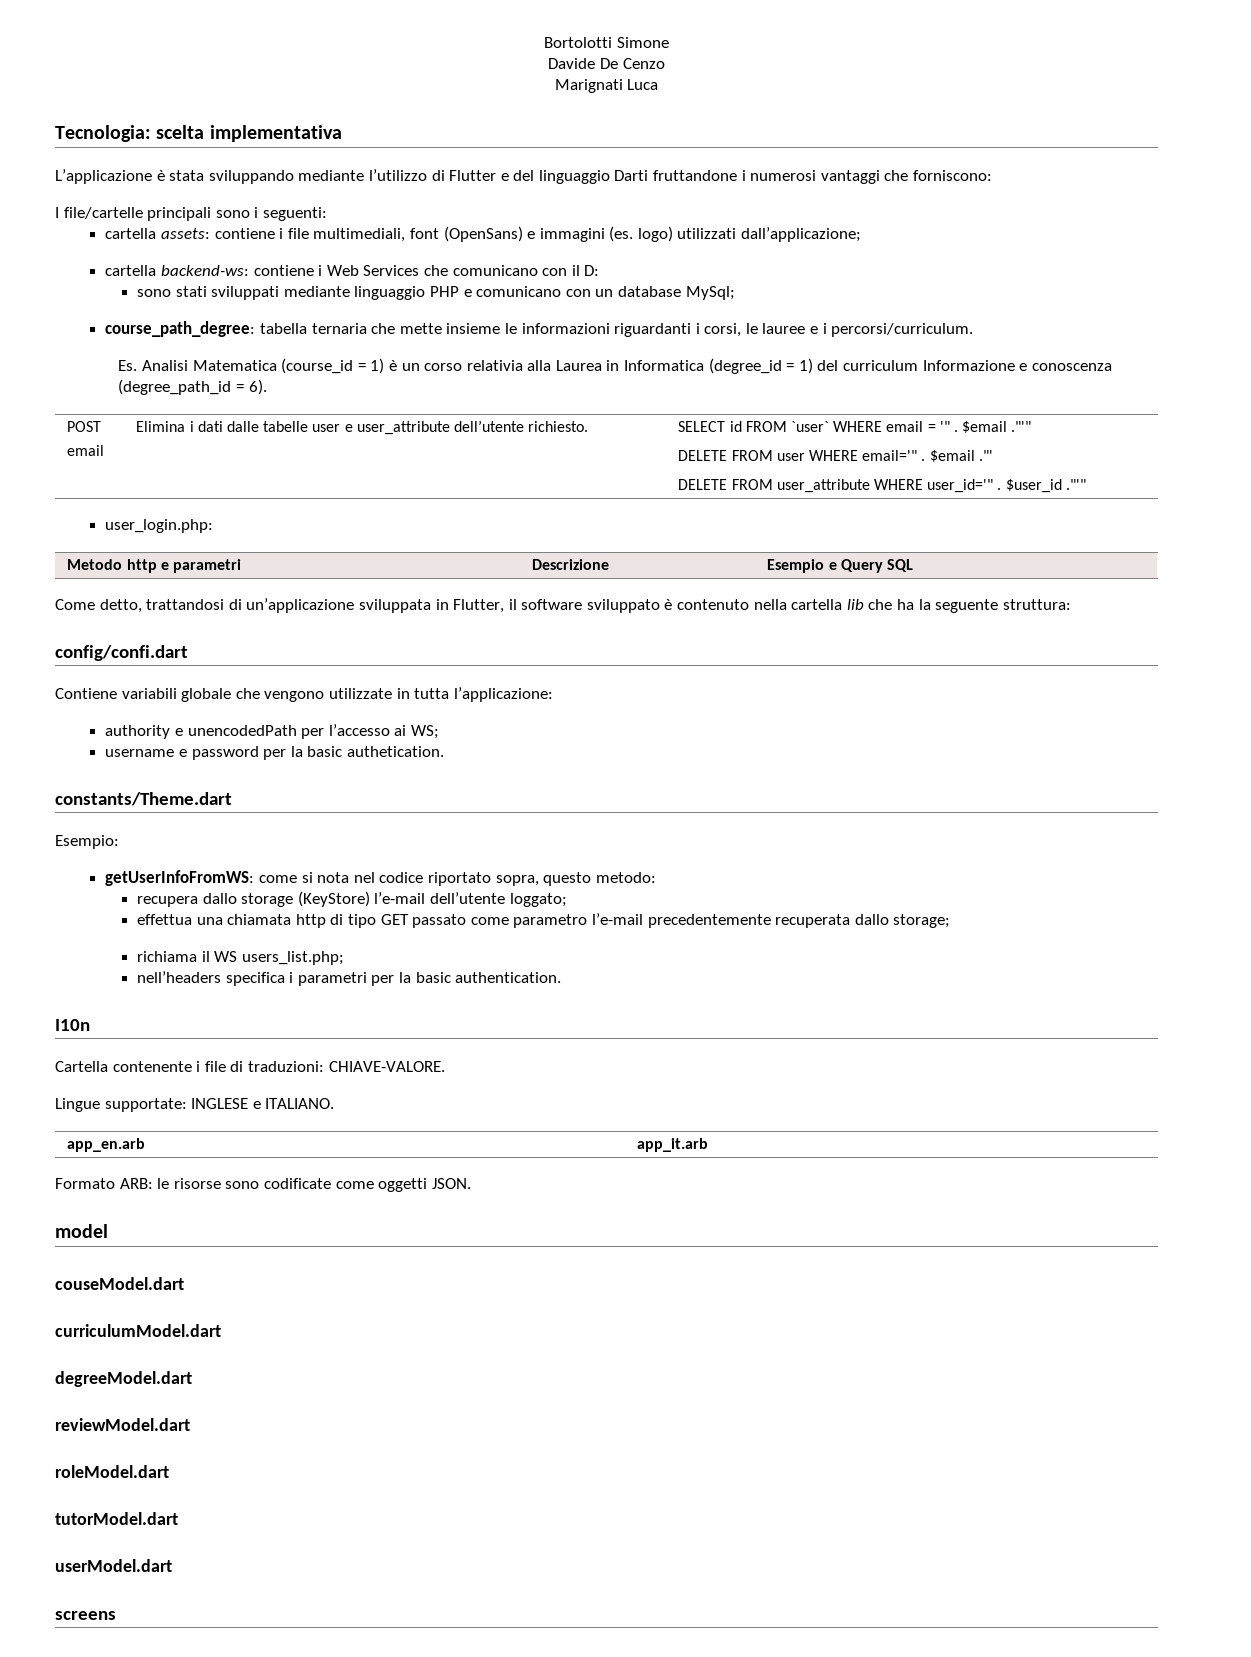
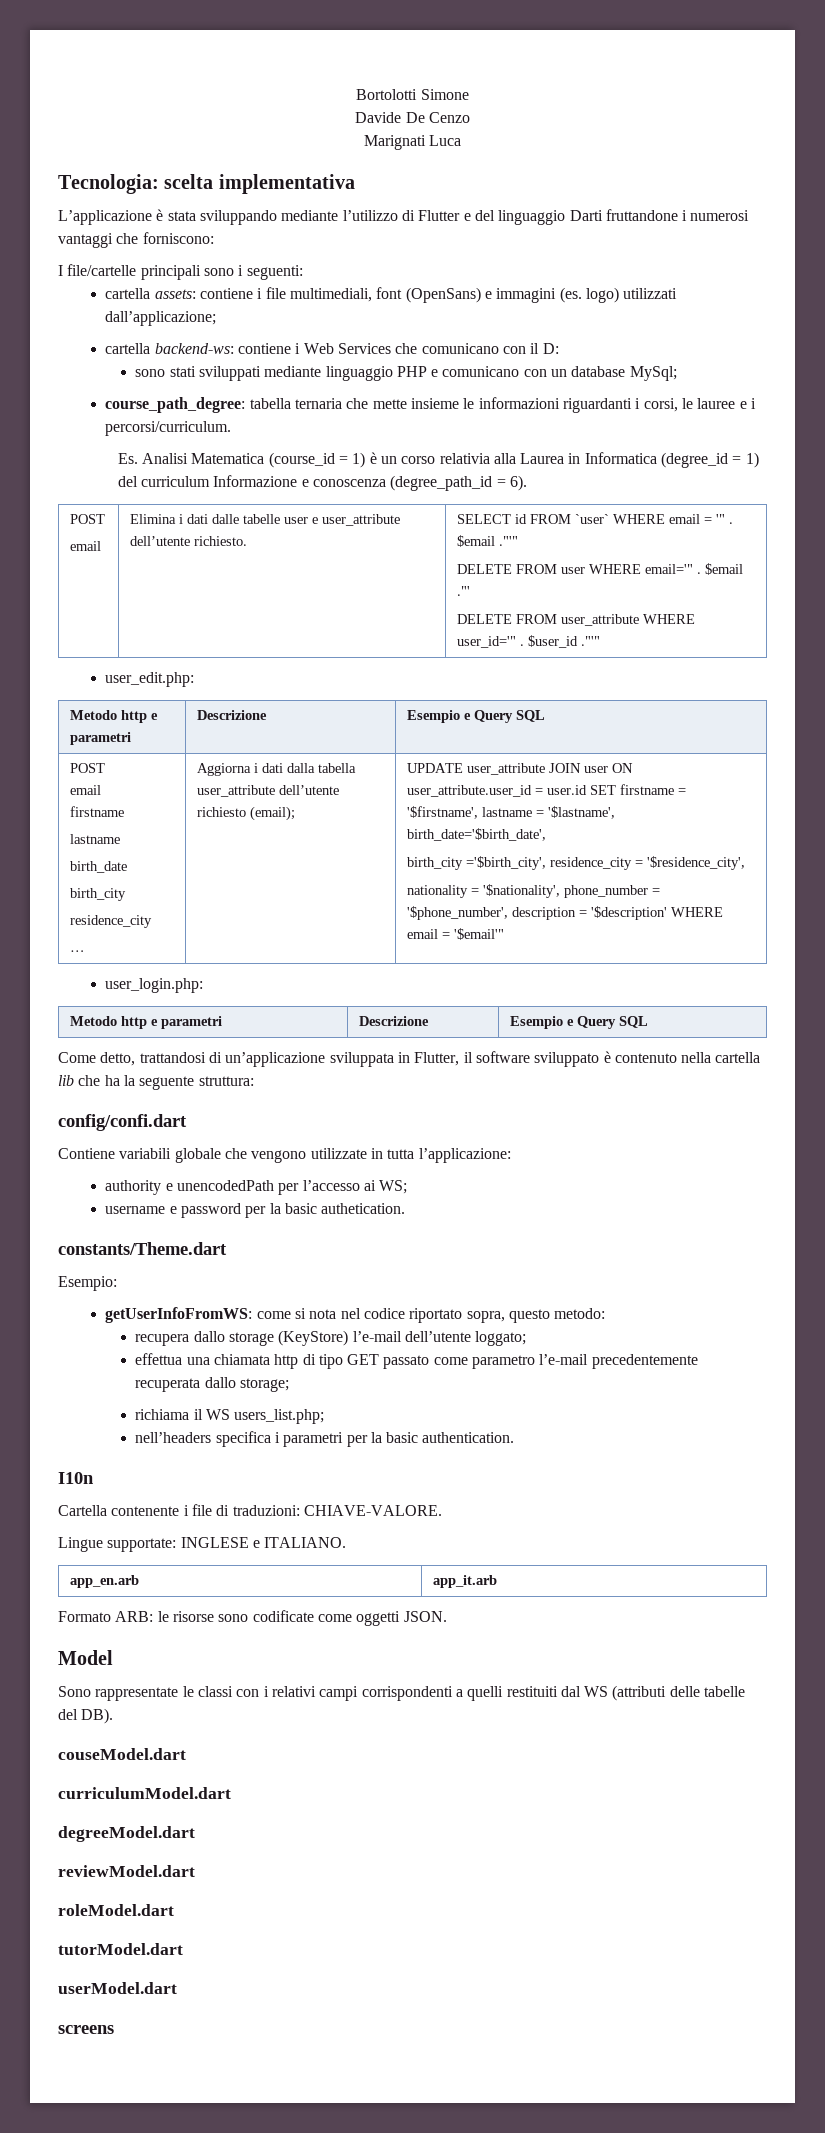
(1086, 484) none -> [105,672,195,687] [70,710,159,723] [70,732,132,745] [197,710,268,720] [407,710,546,723] [70,763,106,773] [70,785,102,795] [70,806,125,817] [70,834,121,844] [70,861,128,873] [70,888,127,901] [70,915,153,928] [70,950,86,952] [197,763,357,776] [197,785,340,797] [197,806,296,821] [407,763,634,775] [407,784,687,797] [407,806,616,819] [407,828,547,841] [407,856,746,870] [407,884,661,898] [407,906,724,920] [407,928,505,940] // user_edit.php: // Metodo http e parametri | Descrizione | Esempio e Query SQL // POST // email // firstname // lastname // birth_date // birth_city // residence_city // … | Aggiorna i dati dalla tabella user_attribute dell’utente richiesto (email); | UPDATE user_attribute JOIN user ON user_attribute.user_id = user.id SET firstname = '$firstname', lastname = '$lastname', birth_date='$birth_date', // birth_city ='$birth_city', residence_city = '$residence_city', // nationality = '$nationality', phone_number = '$phone_number', description = '$description' WHERE email = '$email'"
[55,1224,108,1238] model -> [58,1650,113,1665] [58,1685,746,1701] [58,1708,114,1724] Model // Sono rappresentate le classi con i relativi campi corrispondenti a quelli restituiti dal WS (attributi delle tabelle del DB).

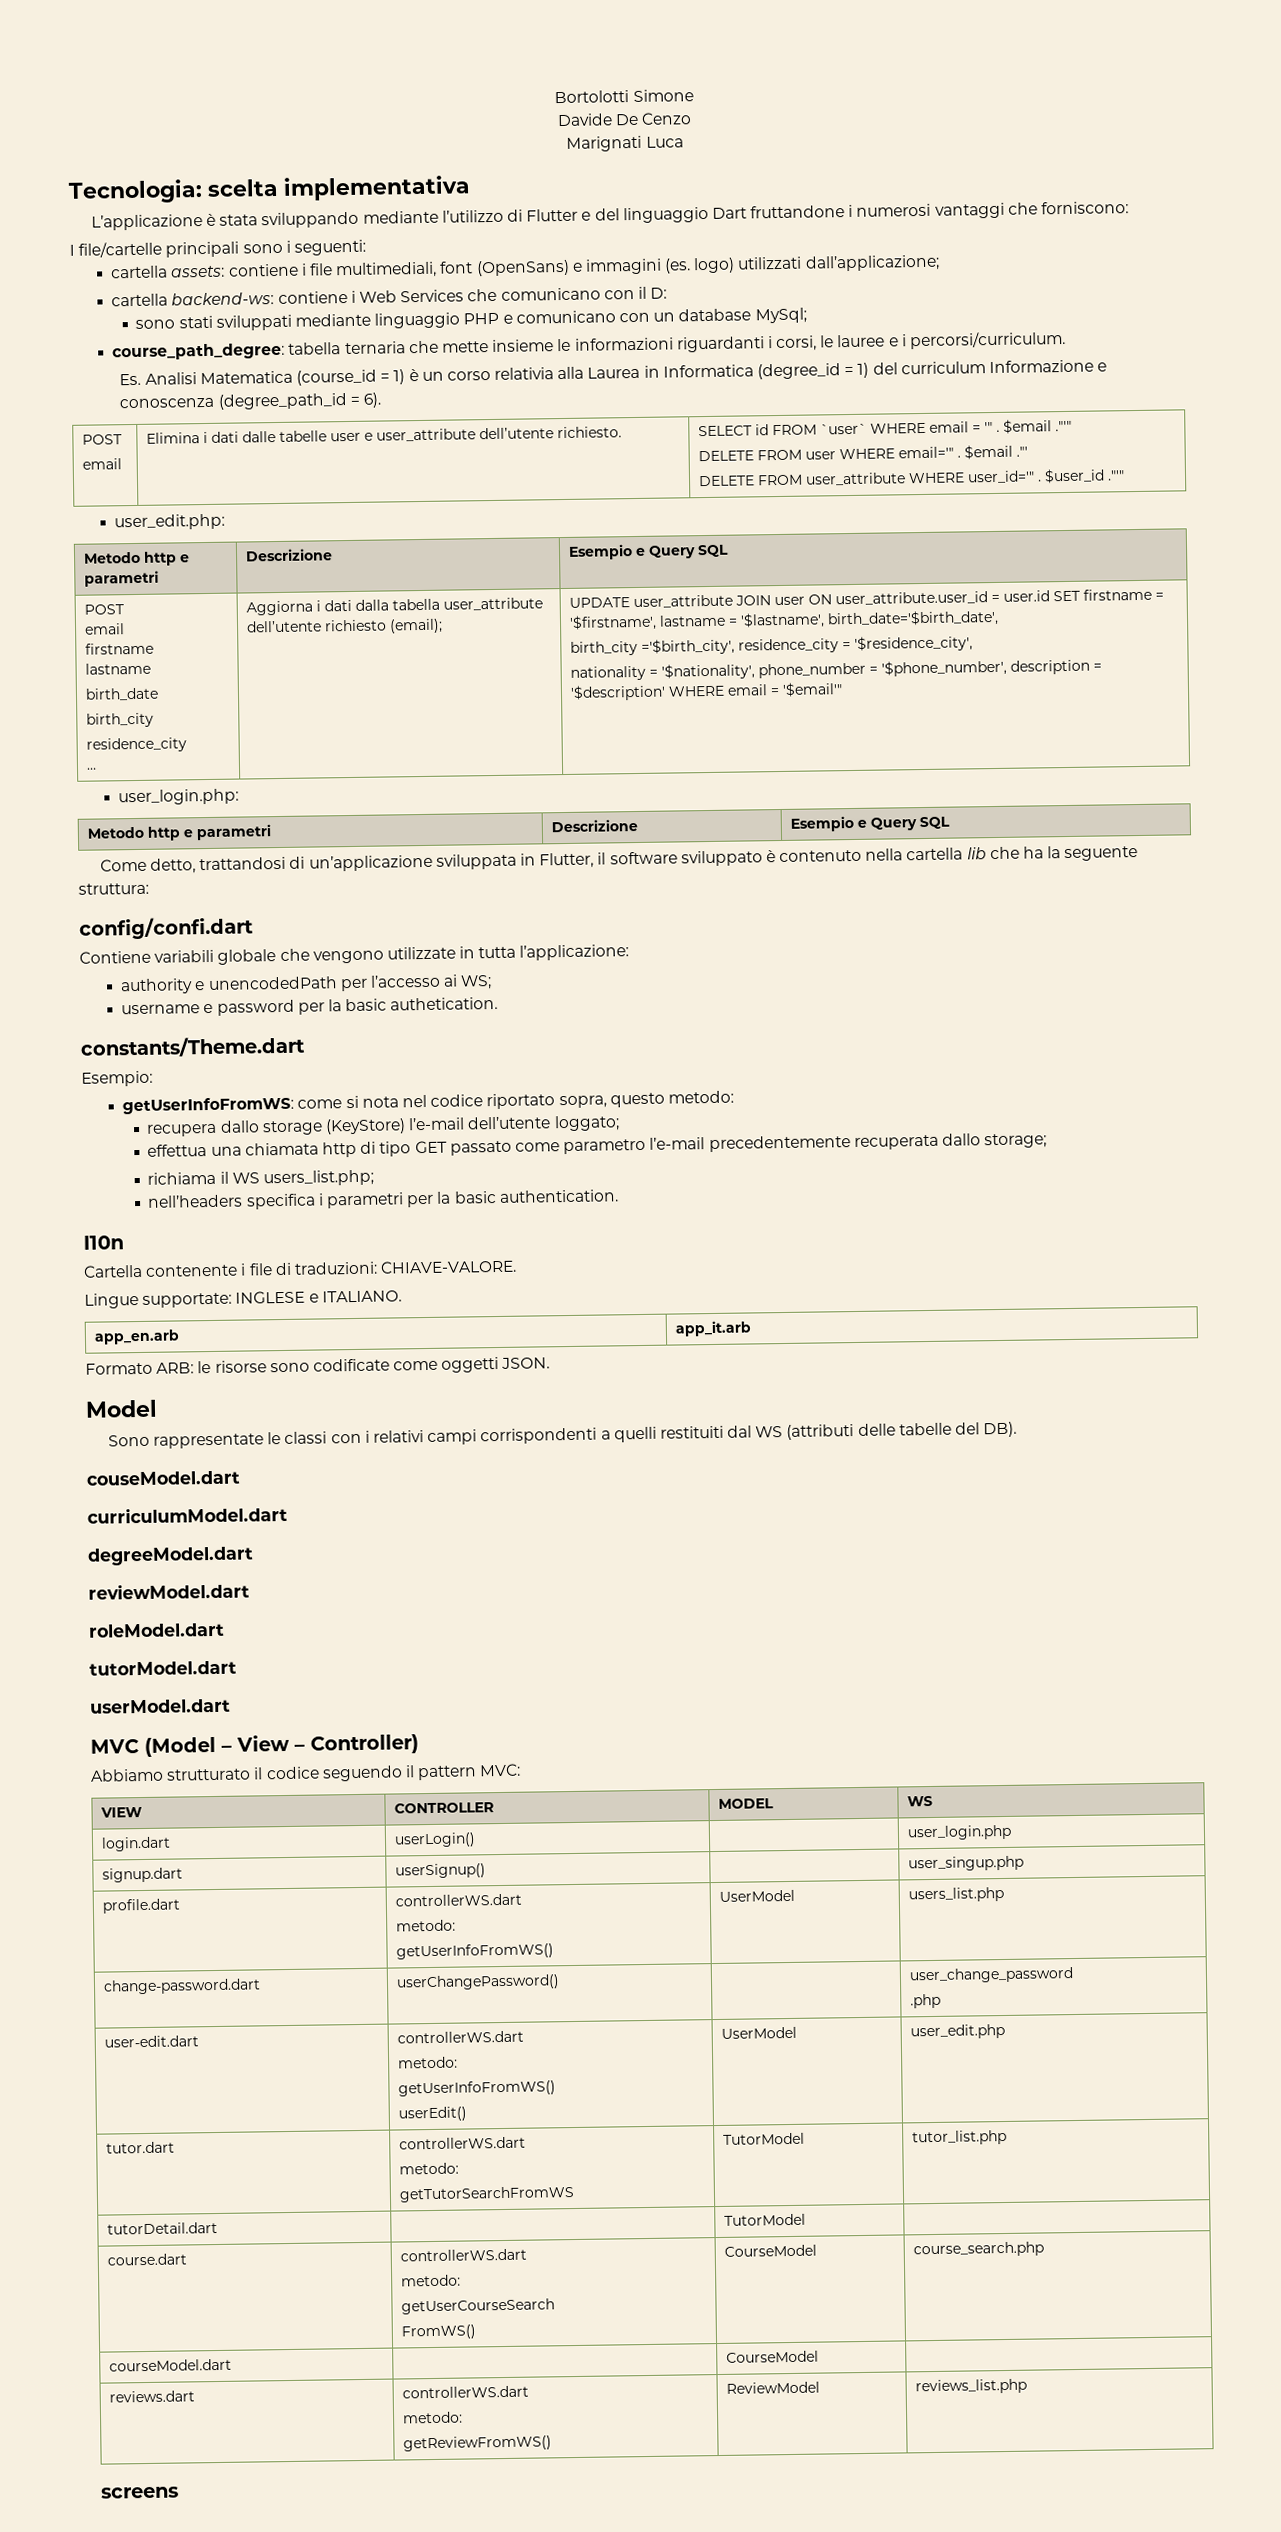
[569,210,603,221] Darti -> [711,207,747,219] Dart
(177, 1988) none -> [90,1734,419,1757] [90,1763,522,1782] [99,1807,142,1818] [393,1802,494,1814] [717,1798,774,1809] [906,1795,933,1807] [100,1836,171,1852] [393,1832,476,1848] [906,1824,1012,1841] [101,1867,183,1883] [394,1863,486,1879] [907,1855,1024,1872] [101,1898,180,1914] [394,1893,522,1907] [395,1919,456,1932] [395,1943,554,1960] [718,1889,795,1902] [907,1886,1004,1903] [102,1978,261,1995] [395,1974,560,1991] [908,1967,1074,1984] [909,1993,941,2009] [103,2035,199,2048] [396,2030,524,2044] [397,2056,458,2069] [397,2080,556,2097] [397,2106,467,2122] [720,2026,797,2039] [909,2023,1005,2040] [105,2141,175,2154] [398,2136,526,2150] [398,2162,459,2175] [398,2186,575,2203] [722,2132,805,2145] [911,2129,1007,2146] [106,2222,218,2235] [723,2213,806,2226] [106,2253,187,2266] [399,2248,527,2262] [400,2274,461,2287] [400,2298,555,2315] [400,2324,476,2340] [723,2244,817,2257] [912,2241,1044,2258] [108,2358,232,2372] [725,2350,819,2363] [108,2390,195,2403] [401,2385,529,2399] [401,2411,463,2424] [402,2435,552,2452] [725,2381,820,2394] [914,2378,1027,2395] // MVC (Model – View – Controller) // Abbiamo strutturato il codice seguendo il pattern MVC: // VIEW | CONTROLLER | MODEL | WS // login.dart | userLogin() | | user_login.php // signup.dart | userSignup() | | user_singup.php // profile.dart | controllerWS.dart // metodo: // getUserInfoFromWS() | UserModel | users_list.php // change-password.dart | userChangePassword() | | user_change_password // .php // user-edit.dart | controllerWS.dart // metodo: // getUserInfoFromWS() // userEdit() | UserModel | user_edit.php // tutor.dart | controllerWS.dart // metodo: // getTutorSearchFromWS | TutorModel | tutor_list.php // tutorDetail.dart | | TutorModel | // course.dart | controllerWS.dart // metodo: // getUserCourseSearch // FromWS() | CourseModel | course_search.php // courseModel.dart | | CourseModel | // reviews.dart | controllerWS.dart // metodo: // getReviewFromWS() | ReviewModel | reviews_list.php

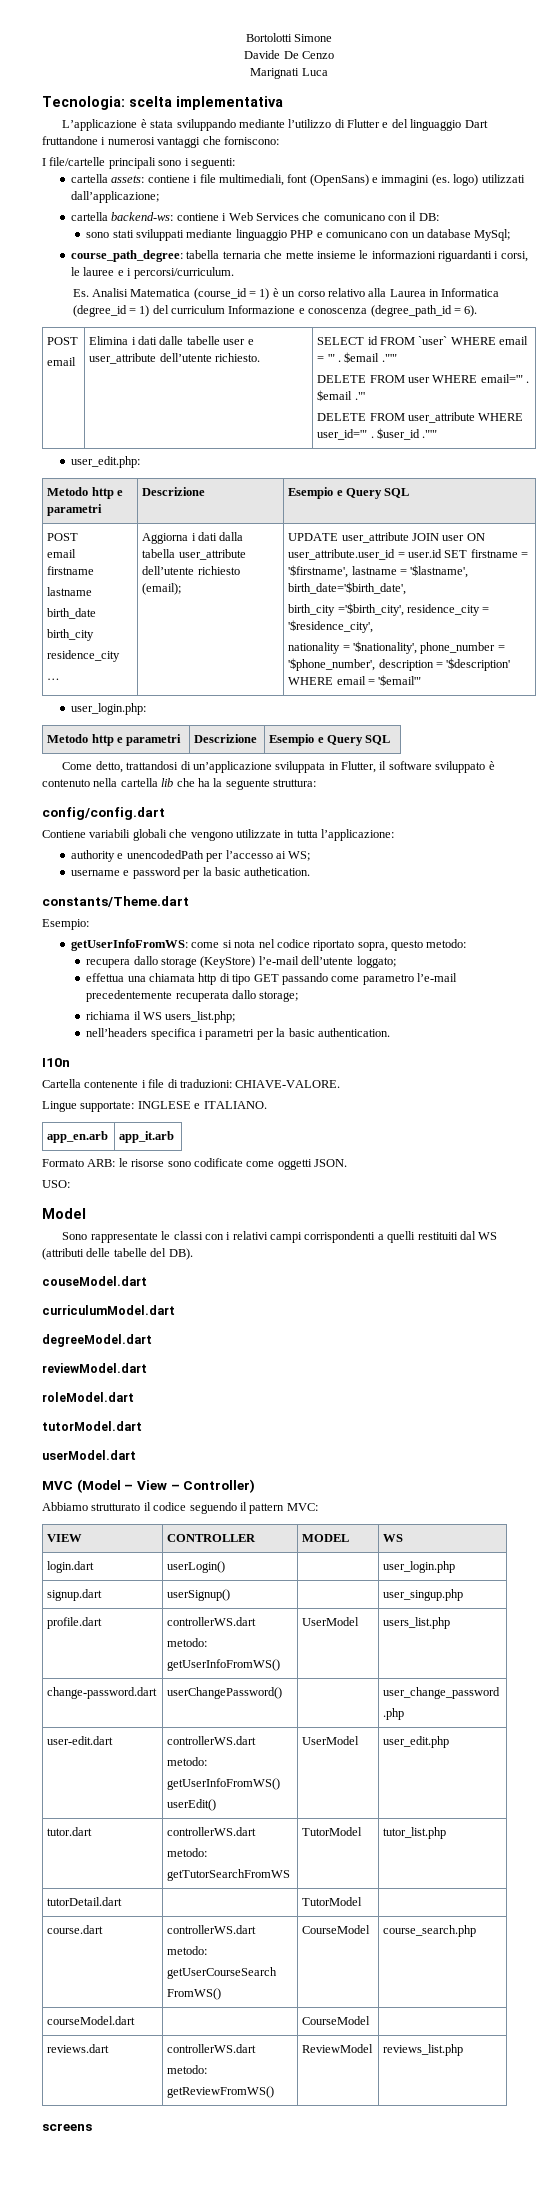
[650,287,668,299] D: -> [418,213,439,221] DB:
[494,367,555,380] relativia -> [327,288,365,297] relativo
[79,916,254,940] config/confi.dart -> [42,807,165,820] config/config.dart
[217,949,277,965] globale -> [132,829,167,841] globali
[449,1140,512,1156] passato -> [281,973,328,985] passando
(551, 1363) none -> [42,1180,70,1188] // USO:

